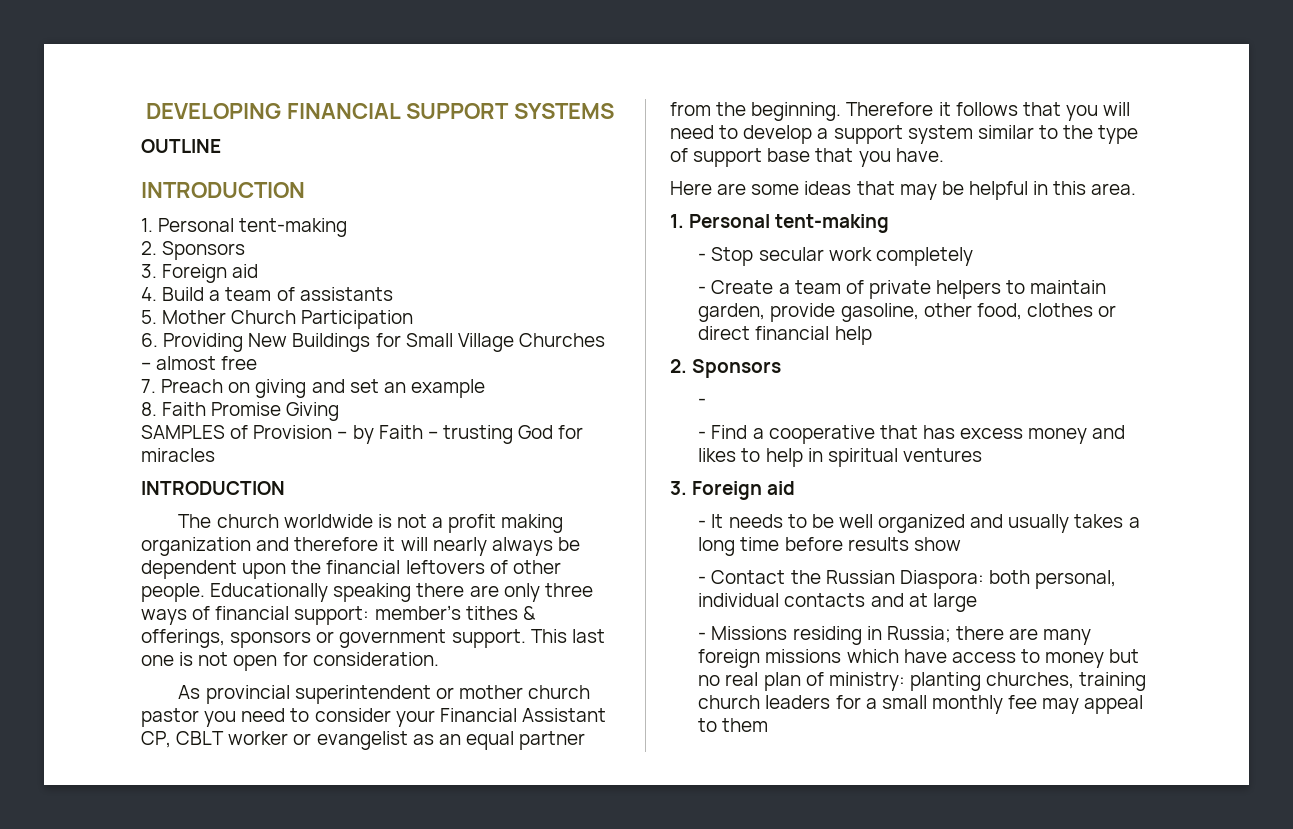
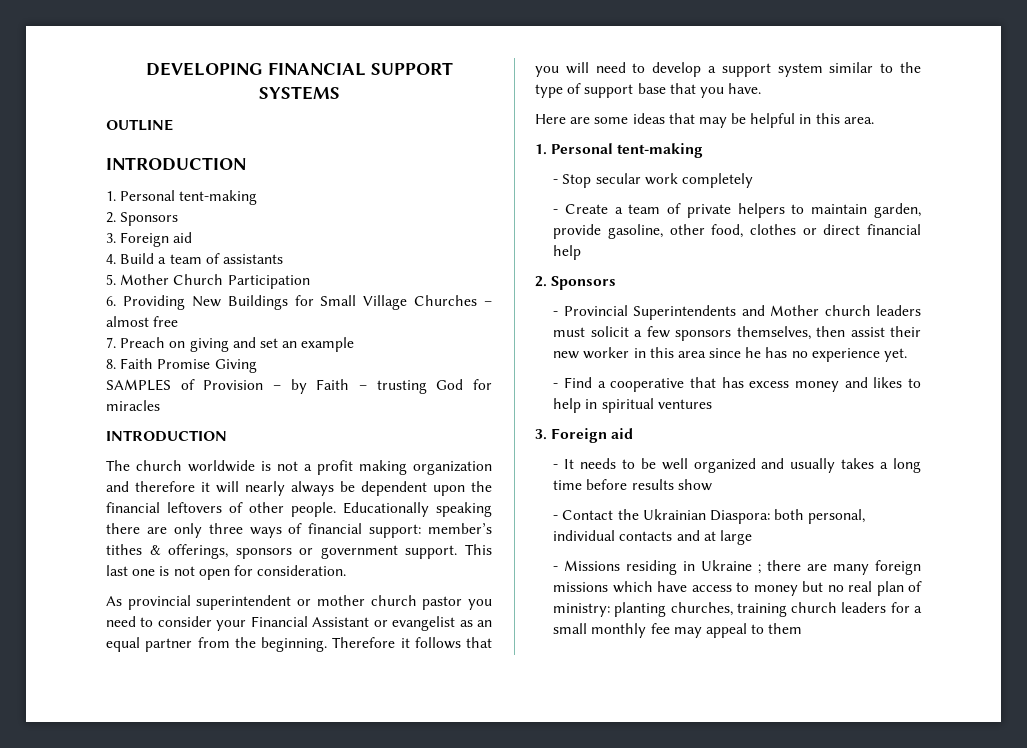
[141,731,289,748] CP, CBLT worker -> (370, 622) none
(707, 402) none -> [563,305,921,320] [553,326,921,341] [553,347,908,362] Provincial Superintendents and Mother church leaders must solicit a few sponsors themselves, then assist their new worker in this area since he has no experience yet.
[825,570,895,584] Russian -> [642,509,706,520] Ukrainian
[886,626,951,643] Russia; -> [701,560,762,574] Ukraine ;

